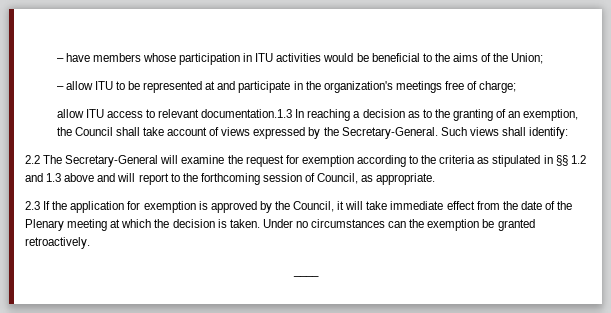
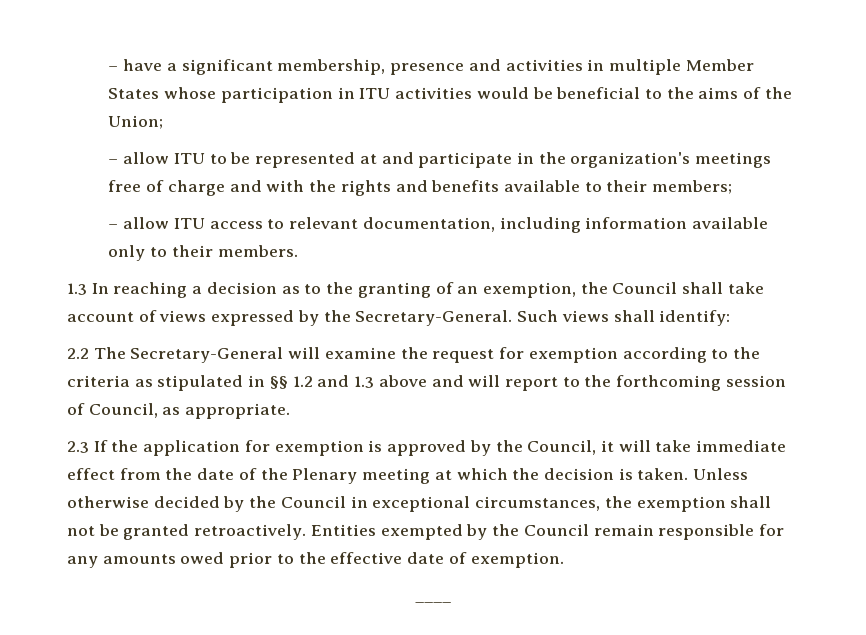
[92,53,141,62] members -> [166,59,754,75] [108,88,160,99] a significant membership, presence and activities in multiple Member States
[479,81,517,93] charge; // -> [167,180,733,196] [108,224,119,229] charge and with the rights and benefits available to their members; // –
[201,109,293,118] documentation.1.3 -> [362,217,768,233] [108,245,298,261] [67,283,87,295] documentation, including information available only to their members. // 1.3
[262,219,535,231] [25,237,90,249] Under no circumstances can the exemption be granted retroactively. -> [693,468,749,480] [67,496,772,512] [67,524,784,540] [67,552,564,568] Unless otherwise decided by the Council in exceptional circumstances, the exemption shall not be granted retroactively. Entities exempted by the Council remain responsible for any amounts owed prior to the effective date of exemption.

